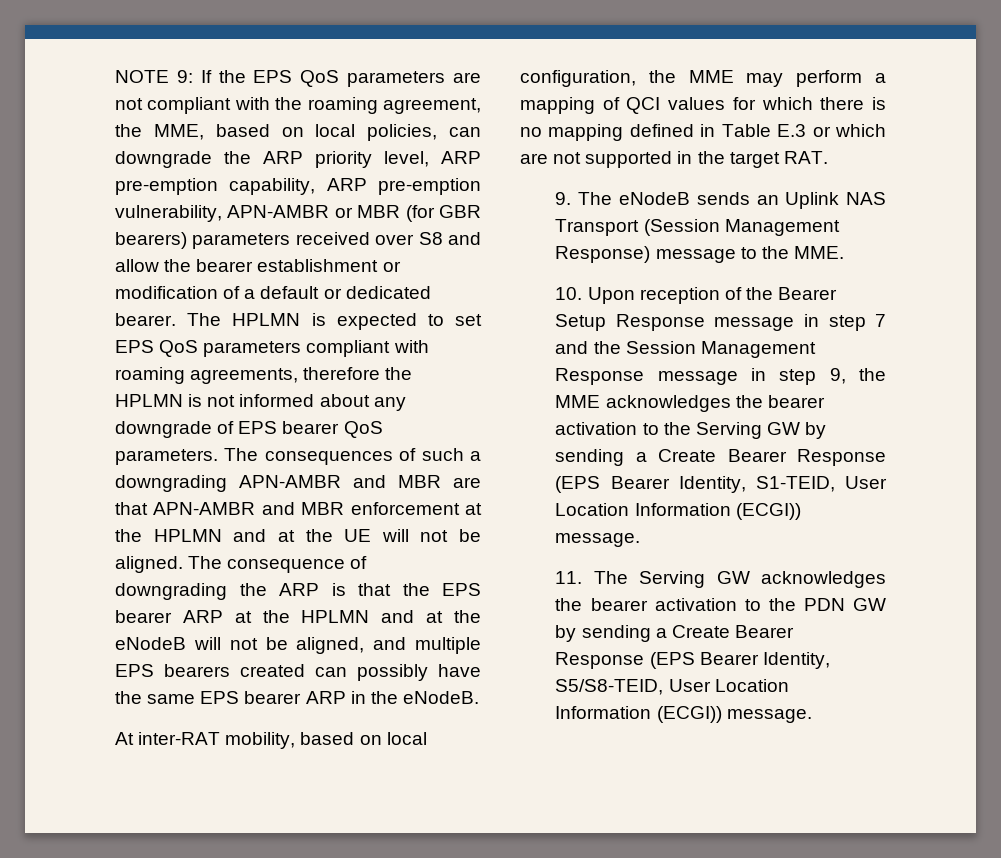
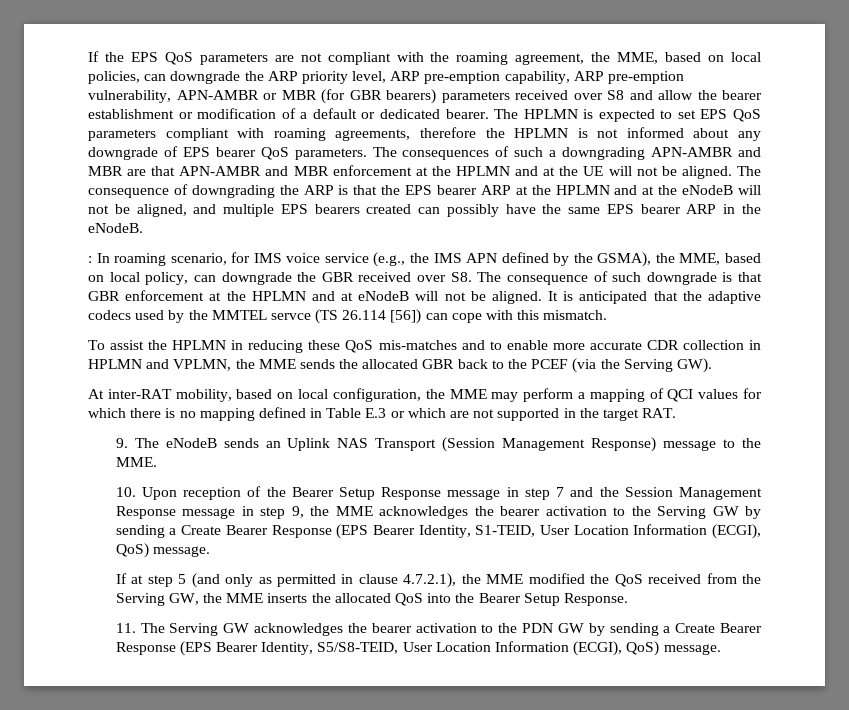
[115,70,193,83] NOTE 9: -> (88, 56) none
(479, 697) none -> [88,252,761,267] [88,271,762,285] [88,290,761,304] [88,309,608,324] [88,340,761,353] [88,358,712,373] // : In roaming scenario, for IMS voice service (e.g., the IMS APN defined by the GSMA), the MME, based on local policy, can downgrade the GBR received over S8. The consequence of such downgrade is that GBR enforcement at the HPLMN and at eNodeB will not be aligned. It is anticipated that the adaptive codecs used by the MMTEL servce (TS 26.114 [56]) can cope with this mismatch. // To assist the HPLMN in reducing these QoS mis-matches and to enable more accurate CDR collection in HPLMN and VPLMN, the MME sends the allocated GBR back to the PCEF (via the Serving GW).
[735,503,801,520] [555,533,641,547] (ECGI)) message. -> [712,524,761,539] [115,543,210,558] [115,573,761,588] [115,593,628,606] (ECGI), QoS) message. // If at step 5 (and only as permitted in clause 4.7.2.1), the MME modified the QoS received from the Serving GW, the MME inserts the allocated QoS into the Bearer Setup Response.
[656,706,722,723] (ECGI)) -> [573,641,660,656] (ECGI), QoS)

